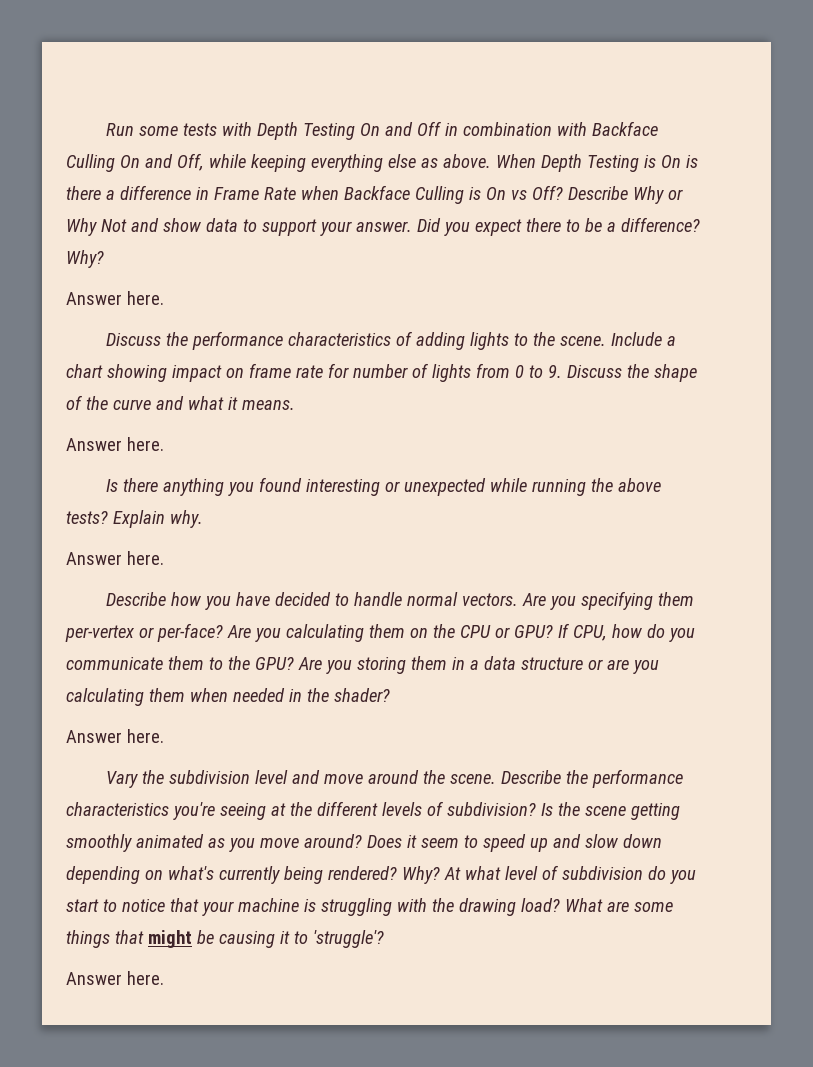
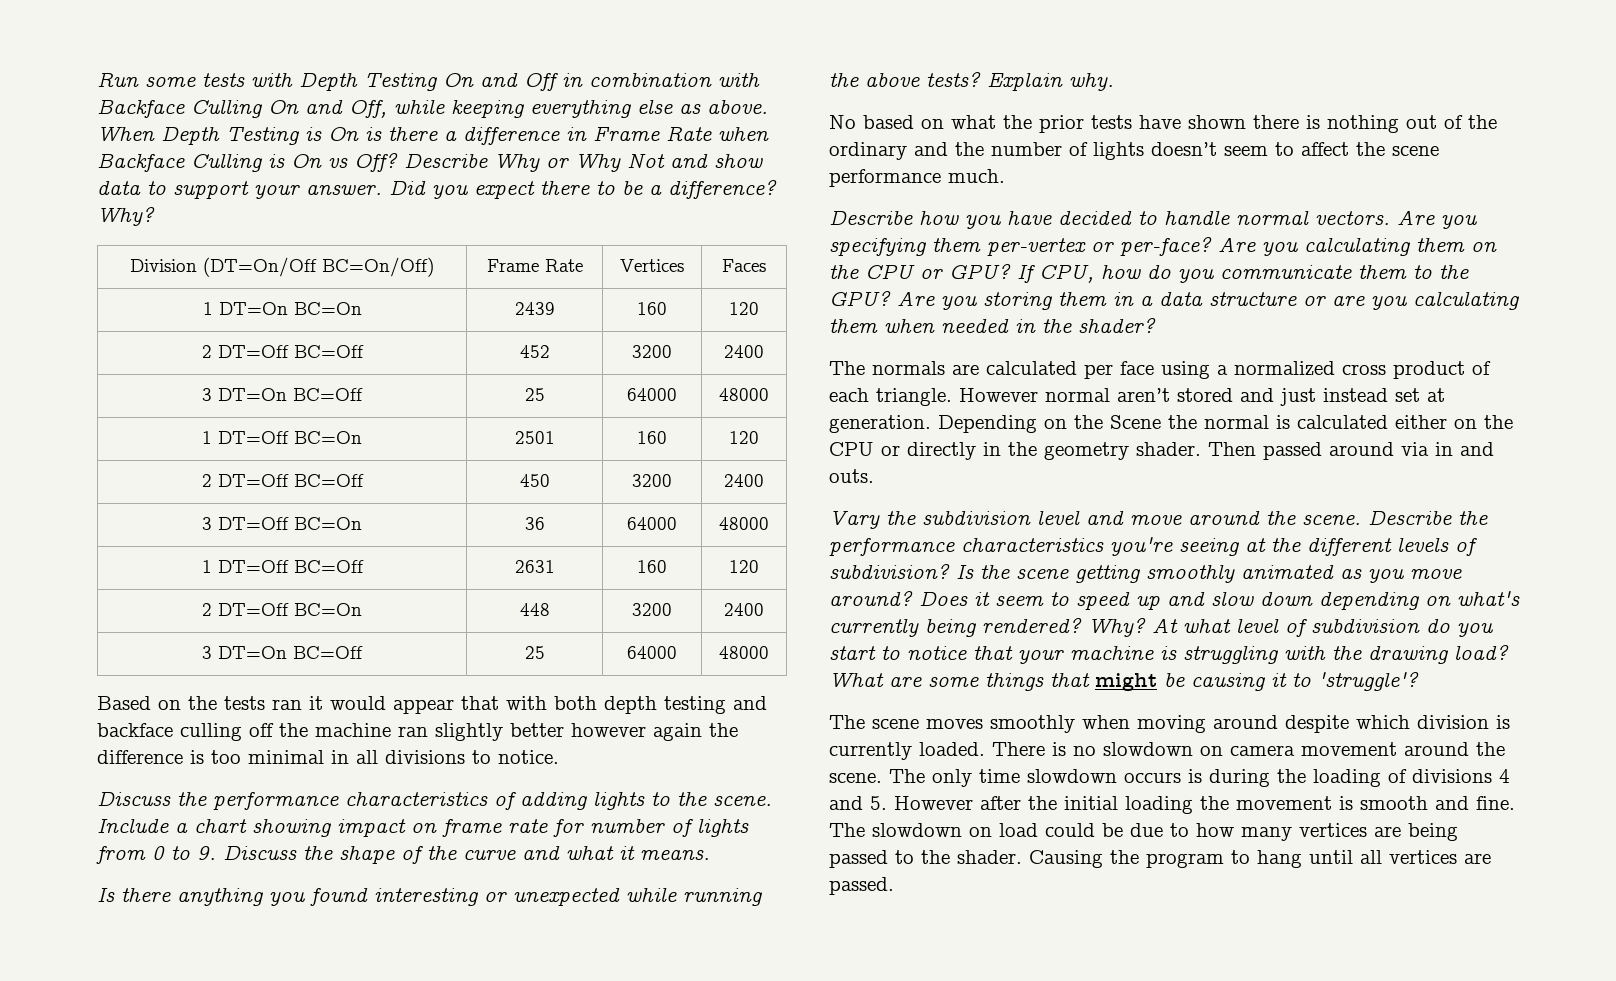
[66,291,164,305] // Answer here. -> [130,257,434,277] [486,259,583,272] [620,259,684,272] [722,259,766,272] [202,302,362,315] [514,302,555,315] [637,302,667,315] [729,302,759,315] [201,345,364,358] [519,345,550,358] [632,345,672,358] [724,345,764,358] [202,388,363,401] [524,388,545,401] [627,388,677,401] [719,388,769,401] [202,431,362,444] [514,431,555,444] [637,431,667,444] [729,431,759,444] [201,474,364,487] [519,474,550,487] [632,474,672,487] [724,474,764,487] [202,517,362,530] [524,517,545,530] [627,517,677,530] [719,517,769,530] [201,560,364,573] [514,560,555,573] [637,560,667,573] [729,560,759,573] [202,603,362,616] [519,603,550,616] [632,603,672,616] [724,603,764,616] [202,646,363,659] [524,646,545,659] [627,646,677,659] [719,646,769,659] [97,696,767,714] [97,723,738,741] [97,750,559,764] // Division (DT=On/Off BC=On/Off) | Frame Rate | Vertices | Faces // 1 DT=On BC=On | 2439 | 160 | 120 // 2 DT=Off BC=Off | 452 | 3200 | 2400 // 3 DT=On BC=Off | 25 | 64000 | 48000 // 1 DT=Off BC=On | 2501 | 160 | 120 // 2 DT=Off BC=Off | 450 | 3200 | 2400 // 3 DT=Off BC=On | 36 | 64000 | 48000 // 1 DT=Off BC=Off | 2631 | 160 | 120 // 2 DT=Off BC=On | 448 | 3200 | 2400 // 3 DT=On BC=Off | 25 | 64000 | 48000 // Based on the tests ran it would appear that with both depth testing and backface culling off the machine ran slightly better however again the difference is too minimal in all divisions to notice.
[66,437,164,451] // Answer here. -> (710, 855) none
[66,551,164,565] Answer here. -> [829,115,1497,133] [829,142,1439,160] [829,169,1005,187] No based on what the prior tests have shown there is nothing out of the ordinary and the number of lights doesn’t seem to affect the scene performance much.
[66,729,164,743] Answer here. -> [829,361,1491,379] [829,388,1445,406] [829,415,1513,433] [829,442,1494,460] [829,469,874,483] The normals are calculated per face using a normalized cross product of each triangle. However normal aren’t stored and just instead set at generation. Depending on the Scene the normal is calculated either on the CPU or directly in the geometry shader. Then passed around via in and outs.
[66,971,164,985] Answer here. -> [829,715,1510,733] [829,742,1505,760] [829,769,1510,787] [829,796,1515,814] [829,823,1458,841] [829,850,1491,868] [829,877,894,895] The scene moves smoothly when moving around despite which division is currently loaded. There is no slowdown on camera movement around the scene. The only time slowdown occurs is during the loading of divisions 4 and 5. However after the initial loading the movement is smooth and fine. The slowdown on load could be due to how many vertices are being passed to the shader. Causing the program to hang until all vertices are passed.

